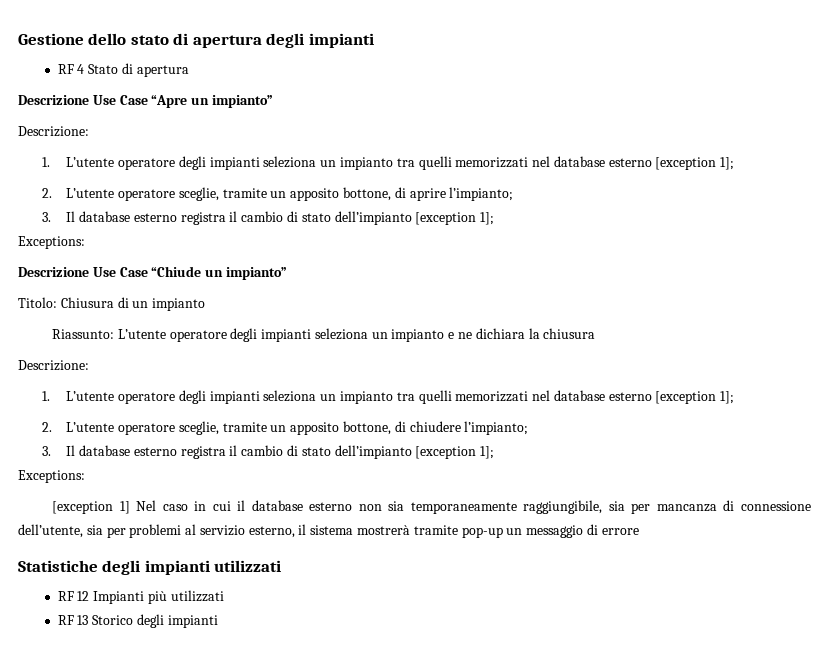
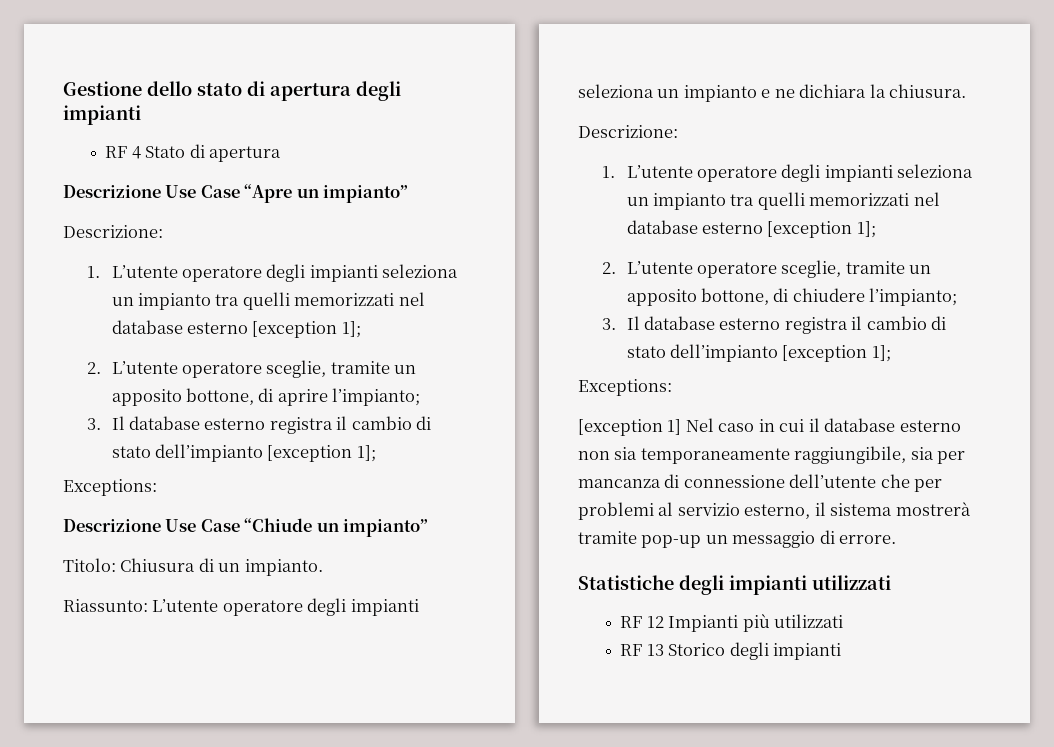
[152,298,206,311] impianto -> [244,559,323,576] impianto.
[543,328,596,339] chiusura -> [889,84,967,98] chiusura.
[18,524,103,538] dell’utente, sia -> [789,474,910,488] dell’utente che
[601,528,639,535] errore -> [839,535,897,544] errore.

